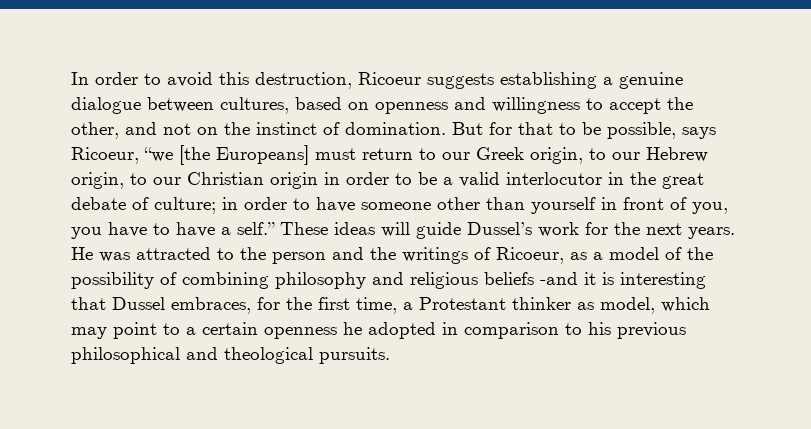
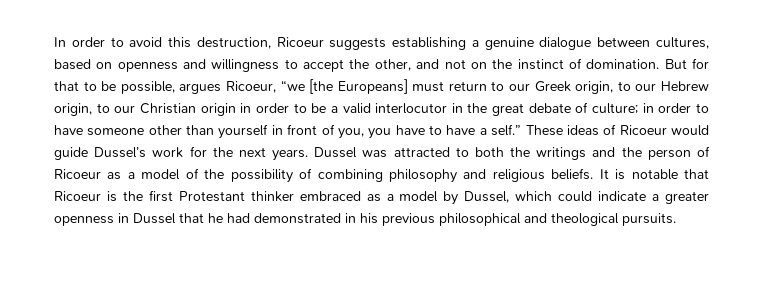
[682,127,716,139] says -> [179,83,222,94] argues
[381,222,410,237] will -> [603,124,709,136] of Ricoeur would
[71,247,93,260] He -> [314,147,358,158] Dussel
[240,247,564,264] the person and the writings of Ricoeur, -> [474,146,710,160] [54,169,101,179] both the writings and the person of Ricoeur
[484,272,706,289] [71,297,710,314] [71,322,582,339] beliefs -and it is interesting that Dussel embraces, for the first time, a Protestant thinker as model, which may point to a certain openness he adopted in comparison to -> [551,168,709,180] [54,190,709,205] [54,213,356,226] beliefs. It is notable that Ricoeur is the first Protestant thinker embraced as a model by Dussel, which could indicate a greater openness in Dussel that he had demonstrated in

